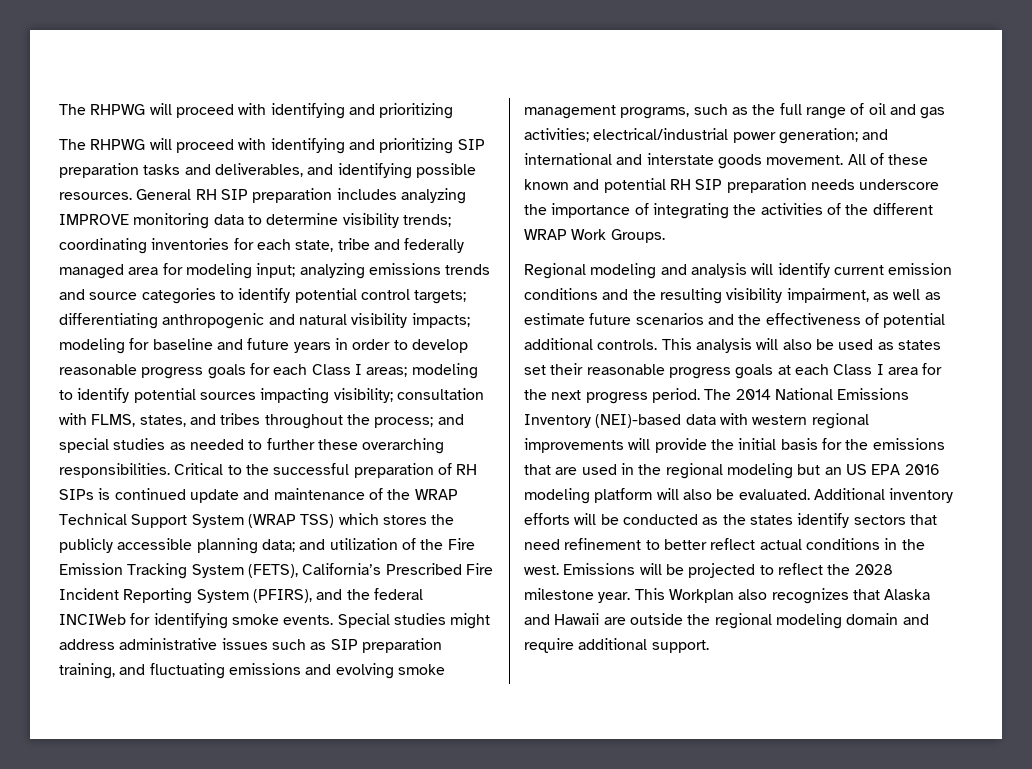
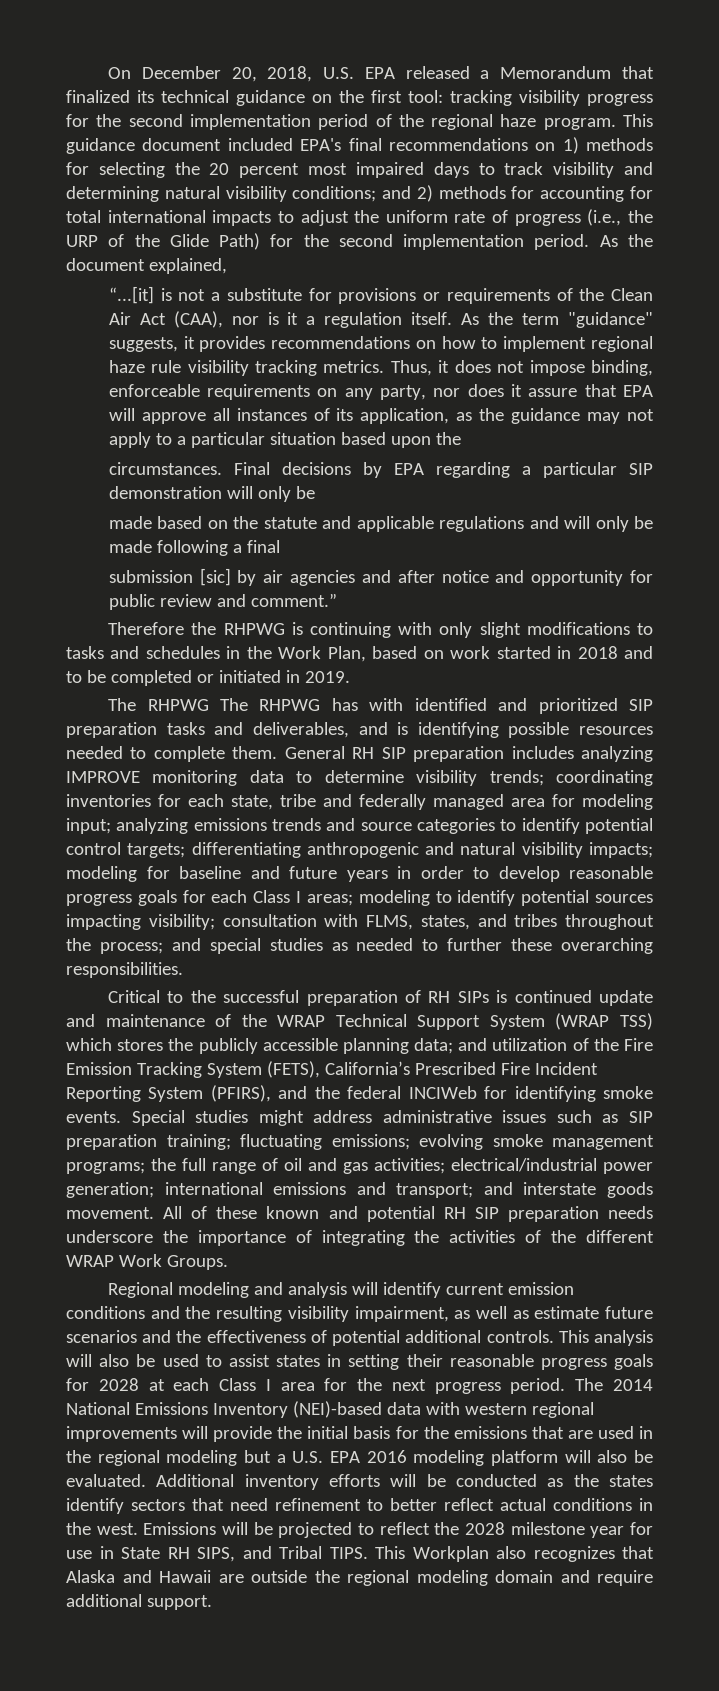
[59,103,454,119] [59,138,454,154] The RHPWG will proceed with identifying and prioritizing // The RHPWG will proceed with identifying and prioritizing -> [108,66,654,82] [66,90,653,106] [66,114,653,130] [66,137,653,154] [66,162,653,178] [66,185,653,202] [66,209,653,226] [66,233,653,250] [66,258,227,274] [108,286,653,304] [108,311,653,328] [108,336,653,352] [108,360,653,376] [108,384,653,400] [108,408,654,424] [108,432,461,448] [108,462,653,478] [108,486,315,502] [108,516,653,532] [108,540,280,556] [108,568,653,586] [108,593,337,610] [108,622,653,638] [66,646,653,662] [66,670,350,686] [108,698,618,714] On December 20, 2018, U.S. EPA released a Memorandum that finalized its technical guidance on the first tool: tracking visibility progress for the second implementation period of the regional haze program. This guidance document included EPA's final recommendations on 1) methods for selecting the 20 percent most impaired days to track visibility and determining natural visibility conditions; and 2) methods for accounting for total international impacts to adjust the uniform rate of progress (i.e., the URP of the Glide Path) for the second implementation period. As the document explained, // “...[it] is not a substitute for provisions or requirements of the Clean Air Act (CAA), nor is it a regulation itself. As the term "guidance" suggests, it provides recommendations on how to implement regional haze rule visibility tracking metrics. Thus, it does not impose binding, enforceable requirements on any party, nor does it assure that EPA will approve all instances of its application, as the guidance may not apply to a particular situation based upon the // circumstances. Final decisions by EPA regarding a particular SIP demonstration will only be // made based on the statute and applicable regulations and will only be made following a final // submission [sic] by air agencies and after notice and opportunity for public review and comment.” // Therefore the RHPWG is continuing with only slight modifications to tasks and schedules in the Work Plan, based on work started in 2018 and to be completed or initiated in 2019. // The RHPWG The RHPWG has with identified and prioritized
(334, 169) none -> [397,722,409,735] is
[59,192,132,200] resources. -> [579,726,653,735] [66,746,278,762] resources needed to complete them.
(170, 470) none -> (183, 970) //
[59,663,445,679] [524,104,748,119] training, and fluctuating emissions and evolving smoke management programs, such as -> [166,1134,654,1150] [66,1162,145,1174] training; fluctuating emissions; evolving smoke management programs;
[862,129,889,140] [524,153,612,165] and international -> [164,1182,474,1198] international emissions and transport;
[877,340,941,350] [524,365,546,375] as states set -> [205,1354,400,1370] to assist states in setting
(774, 371) none -> [66,1378,139,1391] for 2028
[824,464,867,475] an US -> [276,1451,324,1463] a U.S.
[598,592,631,603] year. -> [590,1522,653,1538] [66,1546,368,1562] year for use in State RH SIPS, and Tribal TIPS.

